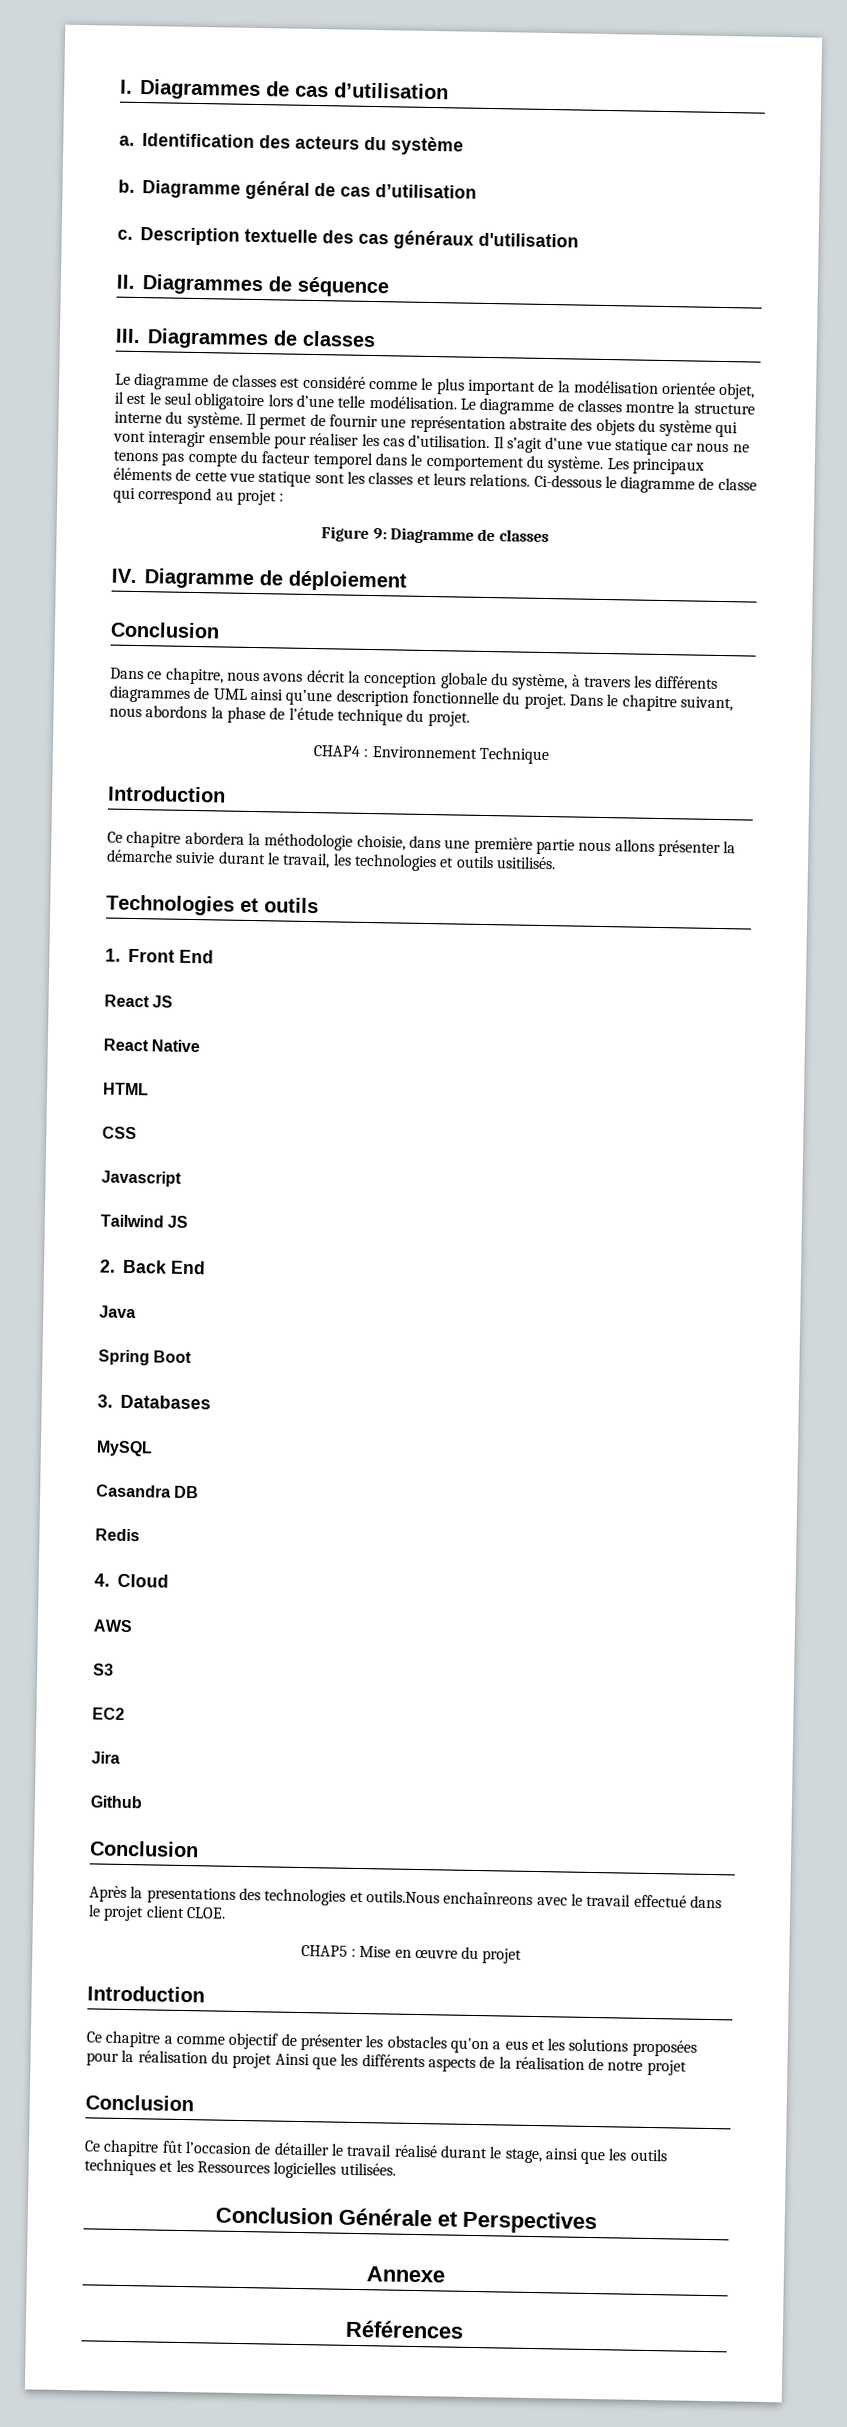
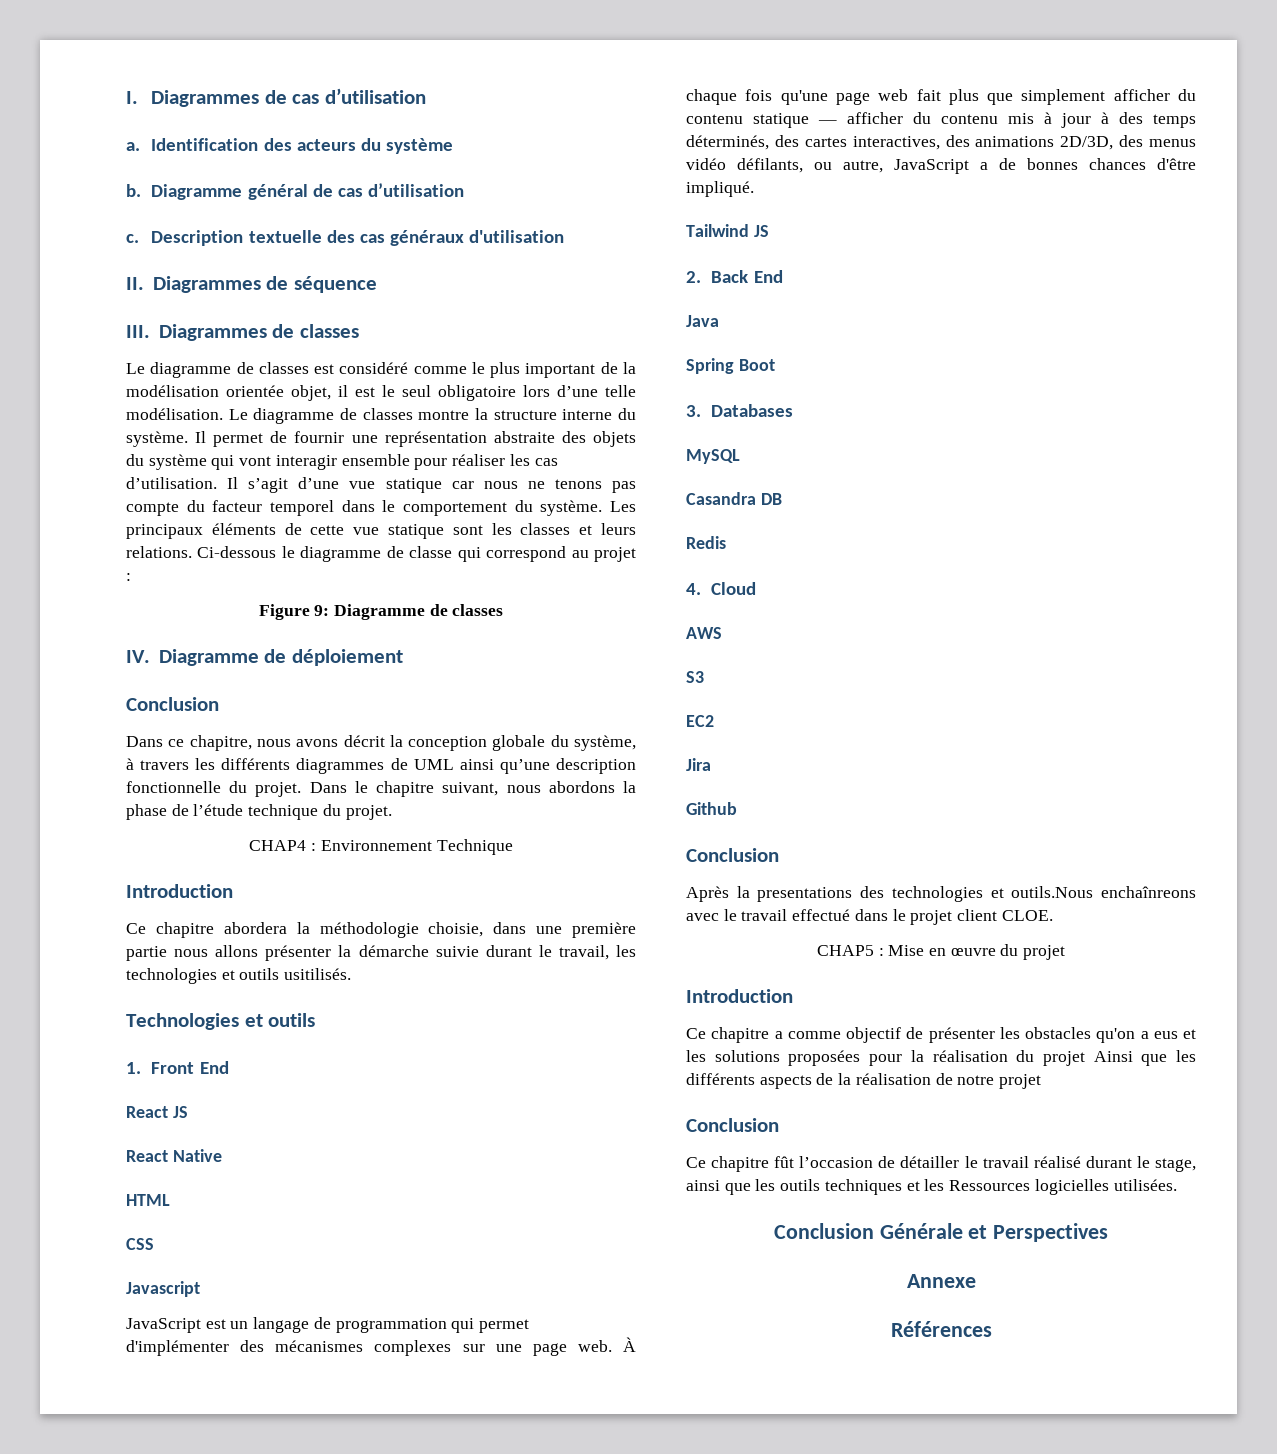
(182, 1178) none -> [126,1317,530,1333] [126,1337,636,1356] [686,89,1196,105] [686,112,1196,128] [686,135,1196,150] [686,158,1196,174] [686,181,754,197] // JavaScript est un langage de programmation qui permet d'implémenter des mécanismes complexes sur une page web. À chaque fois qu'une page web fait plus que simplement afficher du contenu statique — afficher du contenu mis à jour à des temps déterminés, des cartes interactives, des animations 2D/3D, des menus vidéo défilants, ou autre, JavaScript a de bonnes chances d'être impliqué.

